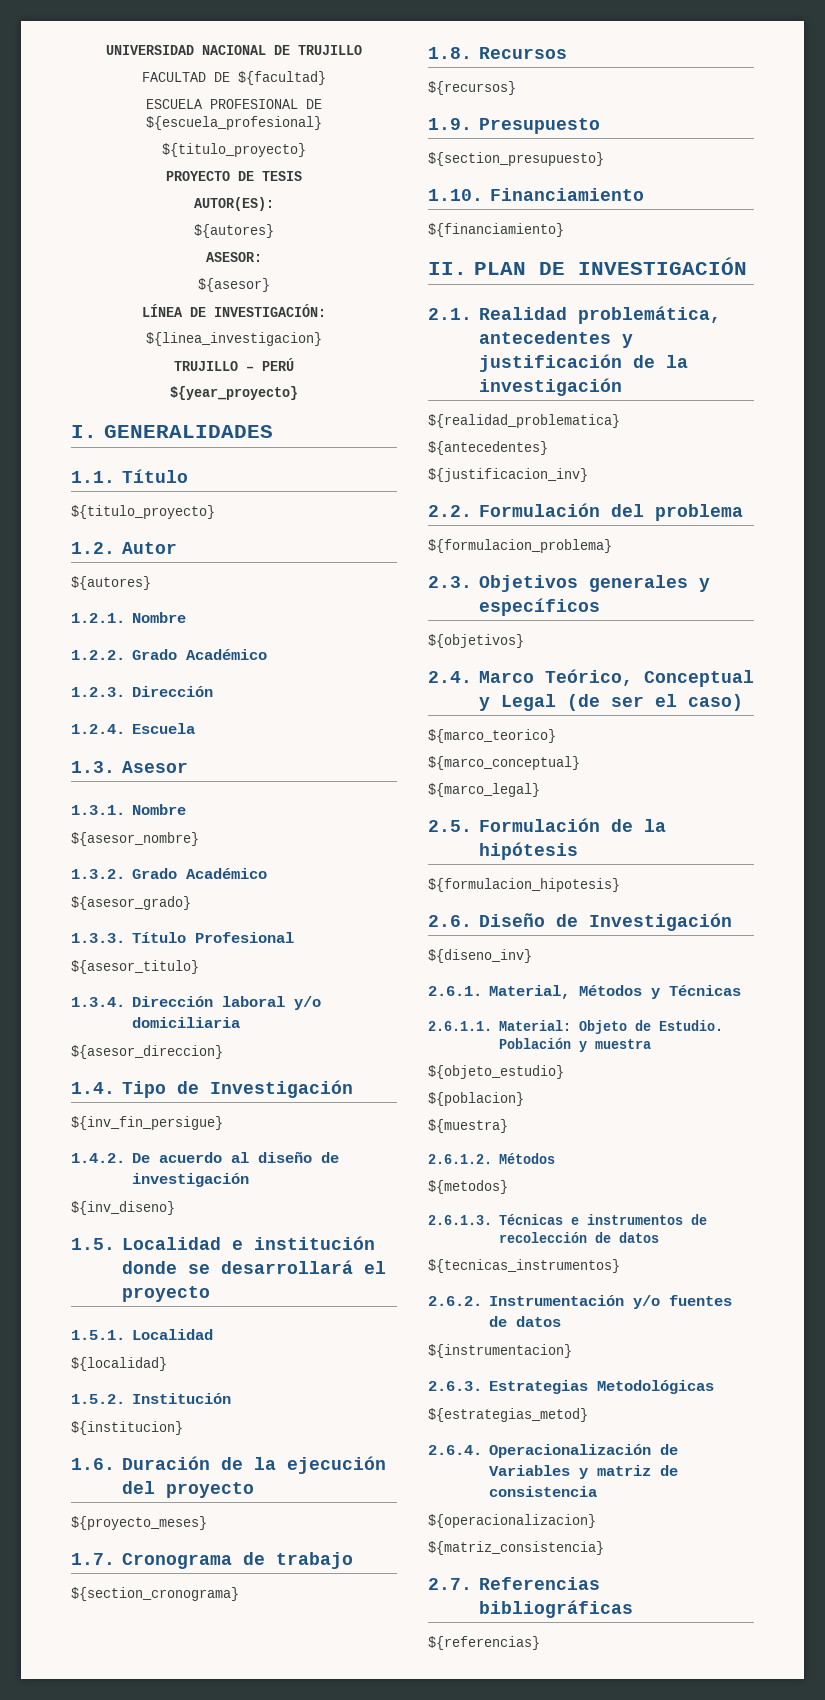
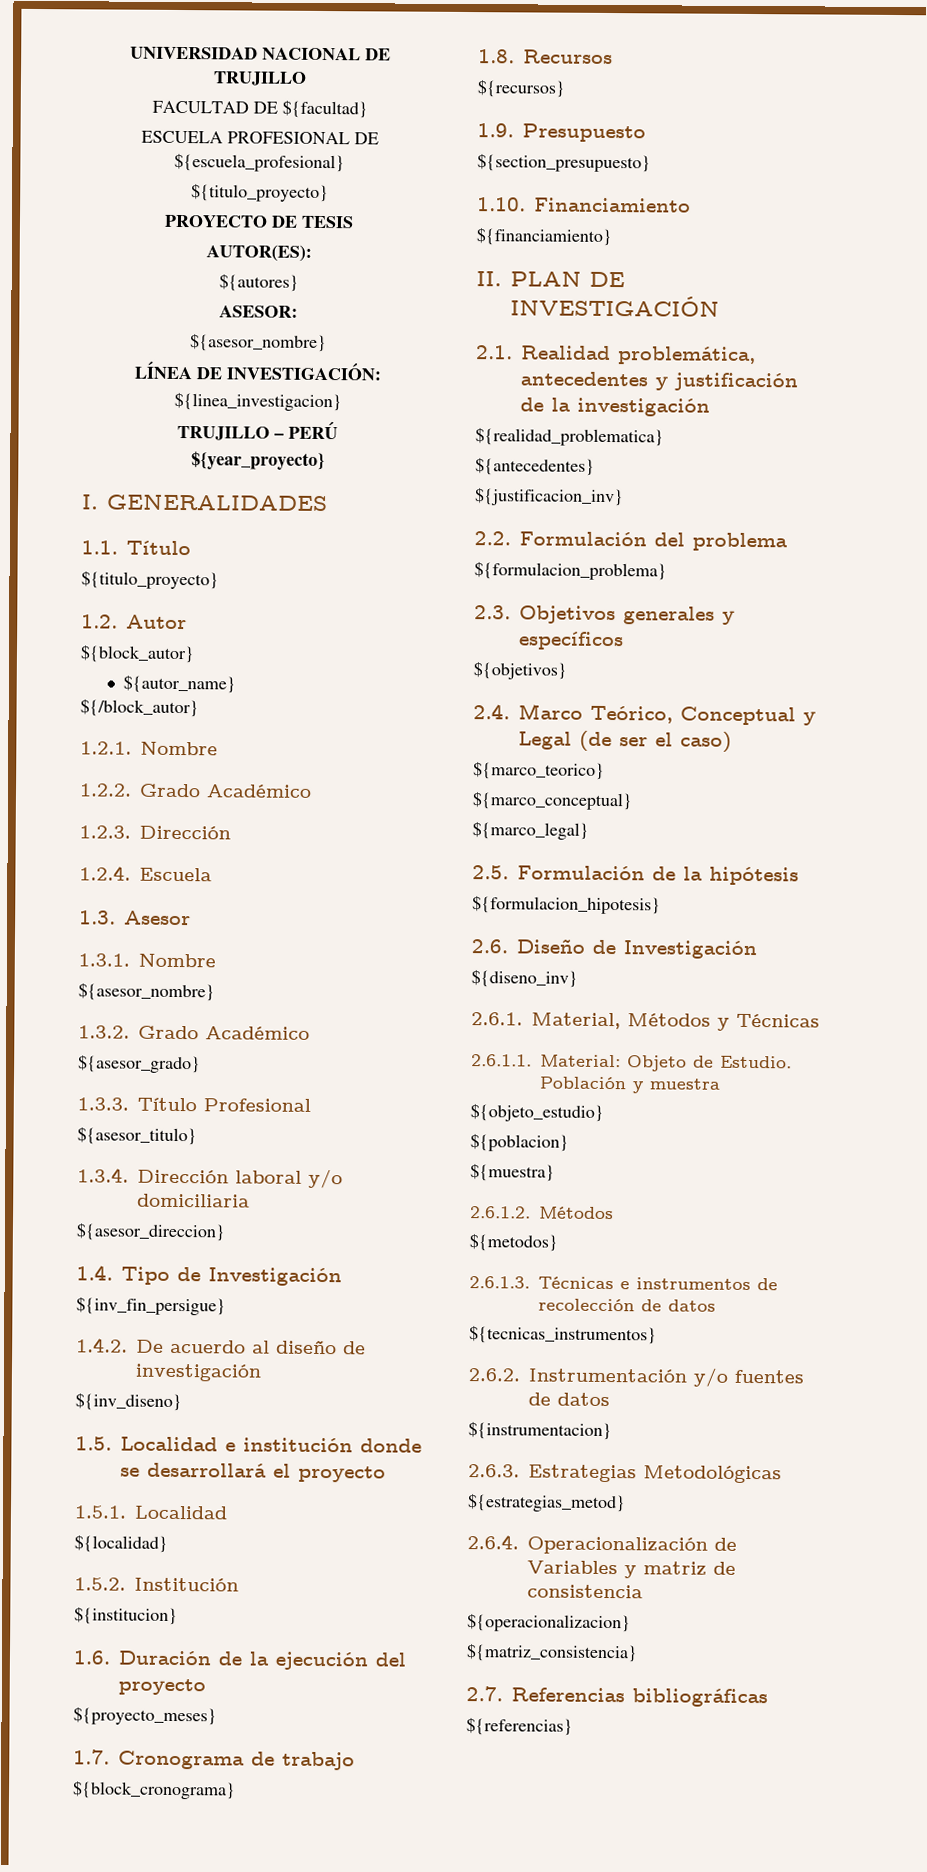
[198,278,270,292] ${asesor} -> [190,333,327,353] ${asesor_nombre}
[71,576,151,590] ${autores} -> [80,644,195,664] [123,674,237,694] [80,698,199,718] ${block_autor} // ${autor_name} // ${/block_autor}
[71,1587,239,1601] ${section_cronograma} -> [72,1780,236,1800] ${block_cronograma}

